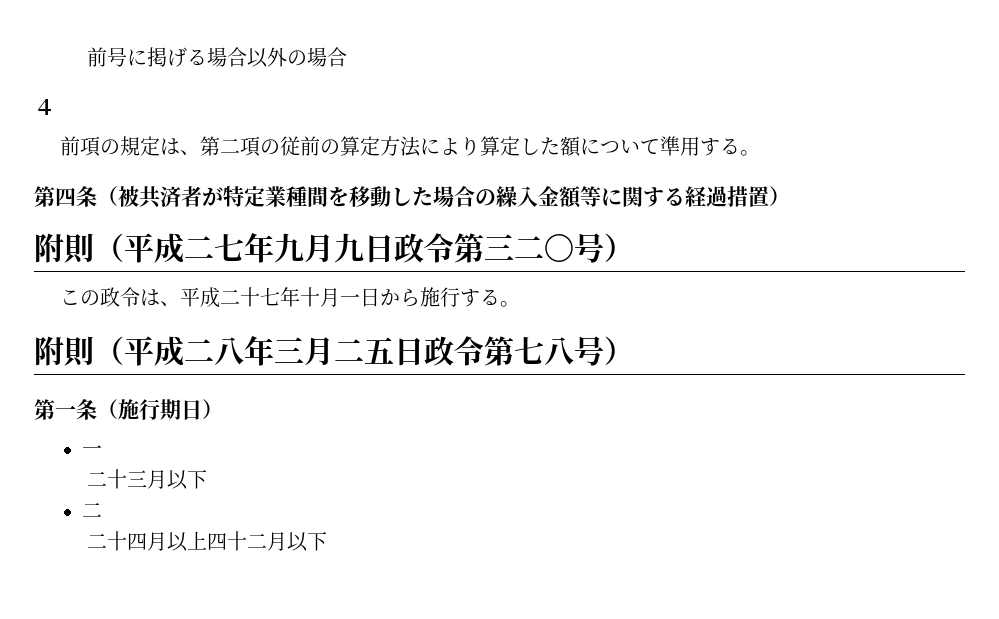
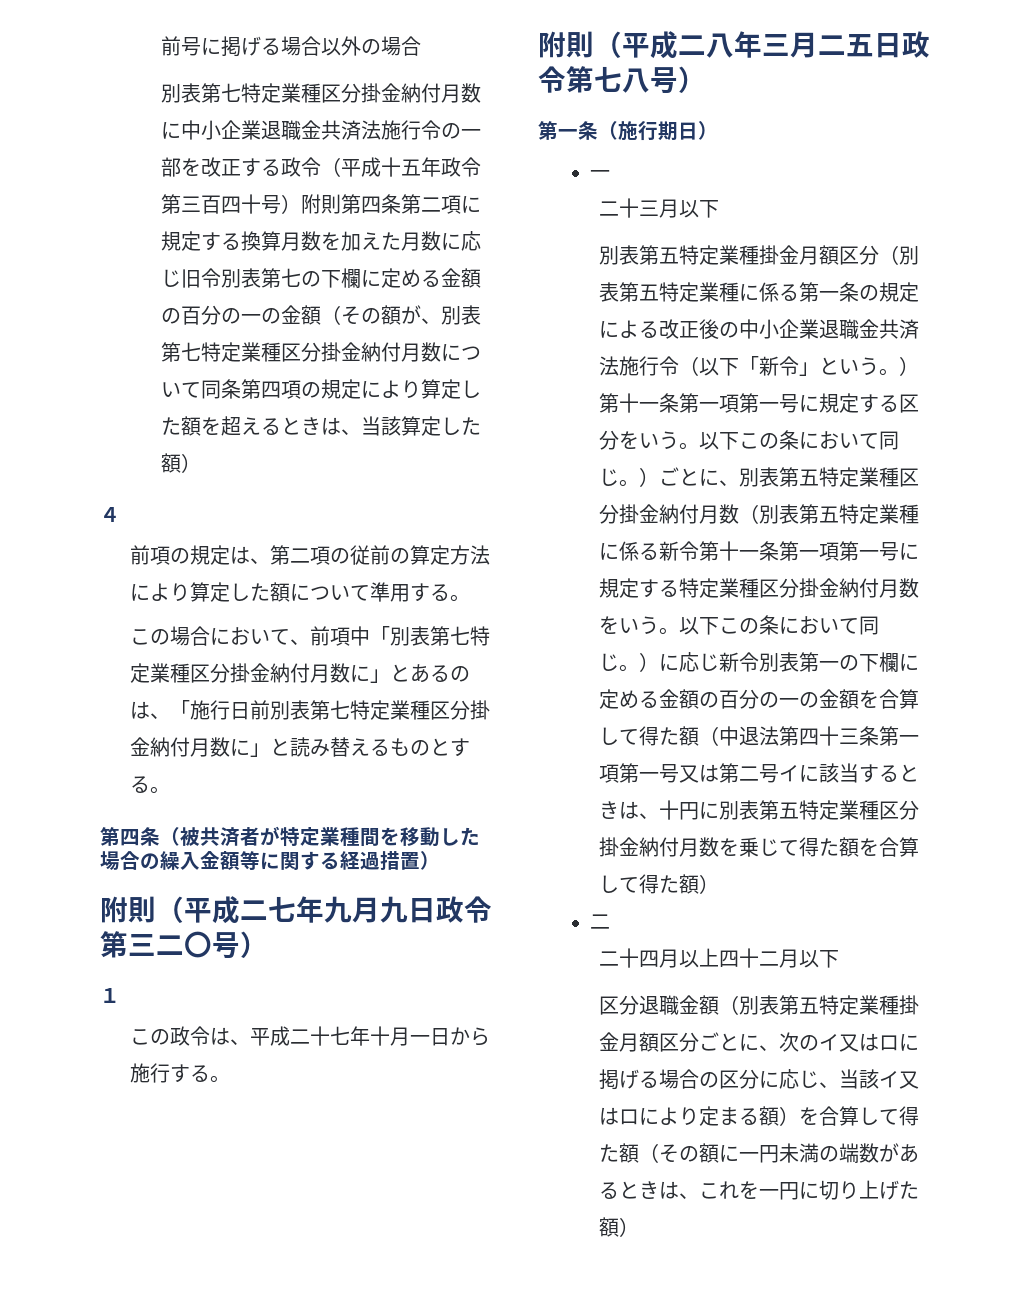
(347, 57) none -> [160,83,481,103] [160,120,481,140] [160,157,481,177] [160,194,481,214] [160,231,481,251] [160,268,481,288] [160,305,481,325] [160,342,481,362] [160,379,481,399] [160,416,481,436] [160,453,201,473] // 別表第七特定業種区分掛金納付月数に中小企業退職金共済法施行令の一部を改正する政令（平成十五年政令第三百四十号）附則第四条第二項に規定する換算月数を加えた月数に応じ旧令別表第七の下欄に定める金額の百分の一の金額（その額が、別表第七特定業種区分掛金納付月数について同条第四項の規定により算定した額を超えるときは、当該算定した額）
(761, 153) none -> [130,626,491,646] [130,663,471,683] [130,700,491,720] [130,737,471,757] [130,776,171,794] // この場合において、前項中「別表第七特定業種区分掛金納付月数に」とあるのは、「施行日前別表第七特定業種区分掛金納付月数に」と読み替えるものとする。
(634, 247) none -> [100,988,120,1003] // １
(207, 479) none -> [598,245,919,265] [598,282,919,302] [598,319,919,339] [598,356,919,376] [598,393,919,413] [598,430,899,450] [598,467,919,487] [598,504,919,524] [598,541,919,561] [598,578,919,598] [598,615,879,635] [598,652,919,672] [598,689,919,709] [598,726,919,746] [598,763,919,783] [598,800,919,820] [598,837,919,857] [598,874,719,894] // 別表第五特定業種掛金月額区分（別表第五特定業種に係る第一条の規定による改正後の中小企業退職金共済法施行令（以下「新令」という。）第十一条第一項第一号に規定する区分をいう。以下この条において同じ。）ごとに、別表第五特定業種区分掛金納付月数（別表第五特定業種に係る新令第十一条第一項第一号に規定する特定業種区分掛金納付月数をいう。以下この条において同じ。）に応じ新令別表第一の下欄に定める金額の百分の一の金額を合算して得た額（中退法第四十三条第一項第一号又は第二号イに該当するときは、十円に別表第五特定業種区分掛金納付月数を乗じて得た額を合算して得た額）
(327, 541) none -> [598,995,919,1015] [598,1032,919,1052] [598,1069,919,1090] [598,1106,919,1126] [598,1143,919,1163] [598,1180,919,1200] [598,1217,639,1237] // 区分退職金額（別表第五特定業種掛金月額区分ごとに、次のイ又はロに掲げる場合の区分に応じ、当該イ又はロにより定まる額）を合算して得た額（その額に一円未満の端数があるときは、これを一円に切り上げた額）

